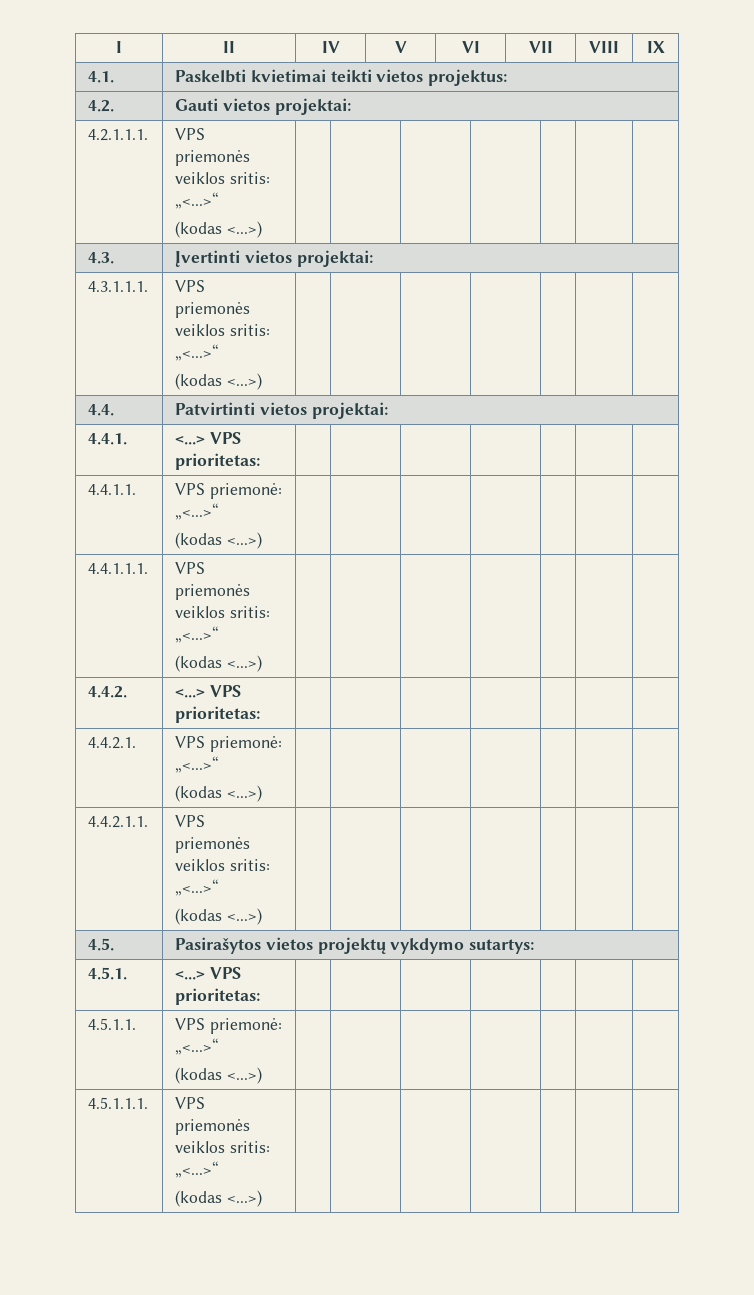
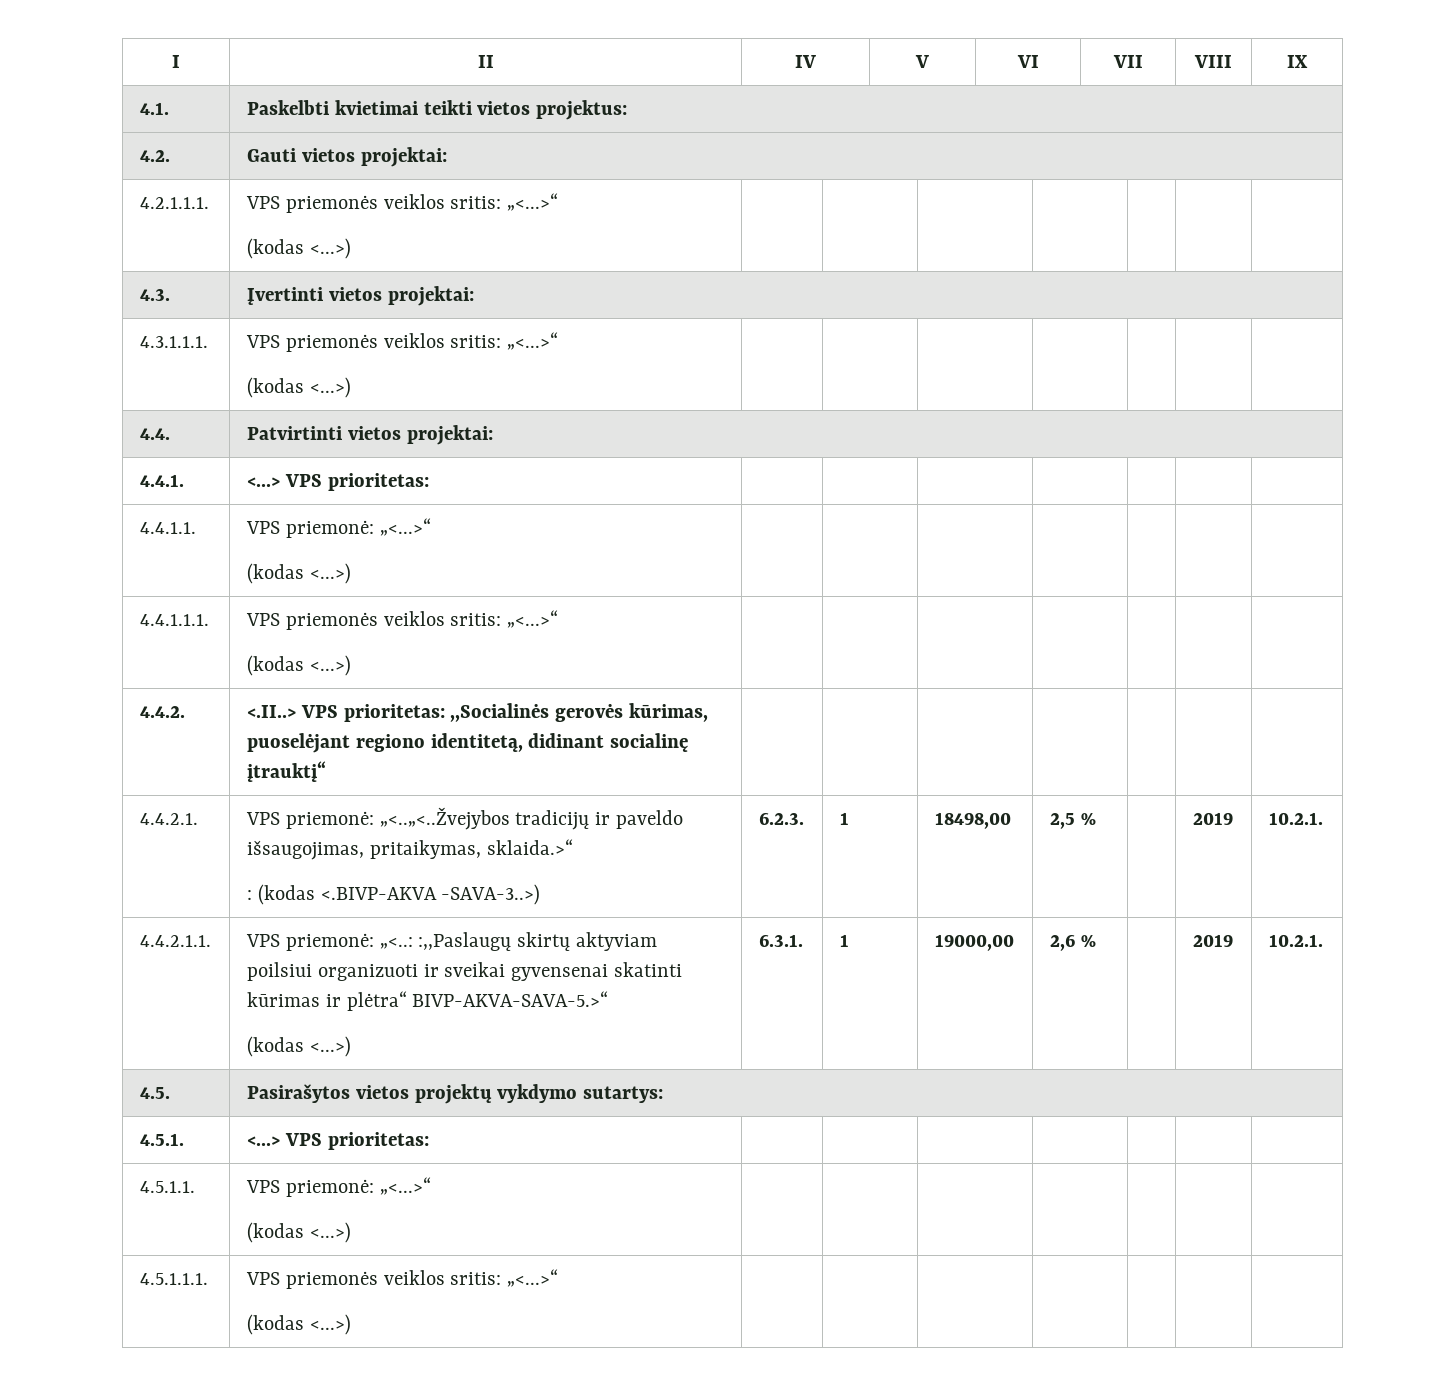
[175,685,241,698] [175,706,261,723] [88,737,137,749] [175,736,282,752] [175,756,220,773] [175,785,262,802] [88,816,149,828] [175,815,206,827] [175,837,251,853] [175,859,270,871] [175,879,220,896] [175,908,262,925] <...> VPS prioritetas: | | | | | | | // 4.4.2.1. | VPS priemonė: „<...>“ // (kodas <...>) | | | | | | | // 4.4.2.1.1. | VPS priemonės veiklos sritis: „<...>“ // (kodas <...>) | | | | | | | -> [246,703,709,722] [246,733,689,753] [246,761,326,782] [139,813,198,825] [245,807,684,830] [246,839,573,860] [246,884,541,905] [758,812,804,825] [839,812,849,825] [934,812,1011,829] [1049,813,1096,829] [1192,812,1233,825] [1268,812,1323,825] [139,935,211,947] [245,932,658,951] [246,962,683,981] [246,991,609,1011] [246,1036,351,1057] [758,934,803,947] [839,934,849,947] [934,934,1014,951] [1049,934,1096,951] [1192,934,1233,947] [1268,934,1323,947] <.II..> VPS prioritetas: ,,Socialinės gerovės kūrimas, puoselėjant regiono identitetą, didinant socialinę įtrauktį“ | | | | | | | // 4.4.2.1. | VPS priemonė: „<..„<..Žvejybos tradicijų ir paveldo išsaugojimas, pritaikymas, sklaida.>“ // : (kodas <.BIVP-AKVA -SAVA-3..>) | 6.2.3. | 1 | 18498,00 | 2,5 % | | 2019 | 10.2.1. // 4.4.2.1.1. | VPS priemonė: „<..: :,,Paslaugų skirtų aktyviam poilsiui organizuoti ir sveikai gyvensenai skatinti kūrimas ir plėtra“ BIVP-AKVA-SAVA-5.>“ // (kodas <...>) | 6.3.1. | 1 | 19000,00 | 2,6 % | | 2019 | 10.2.1.

